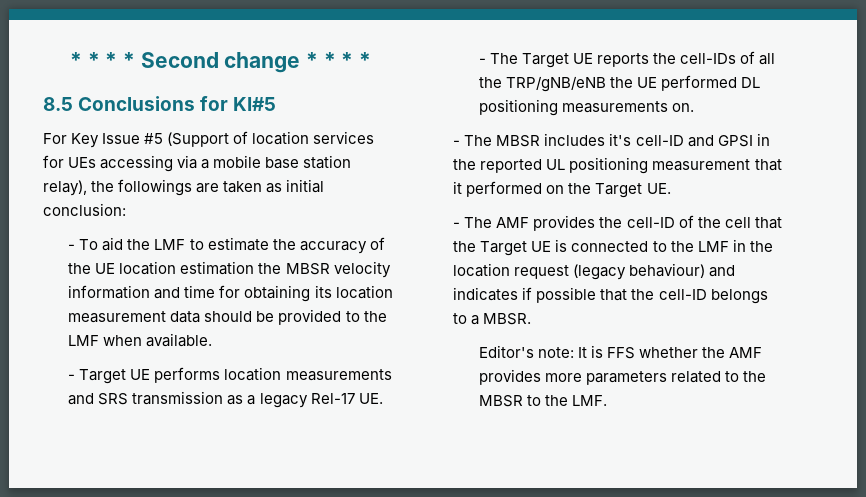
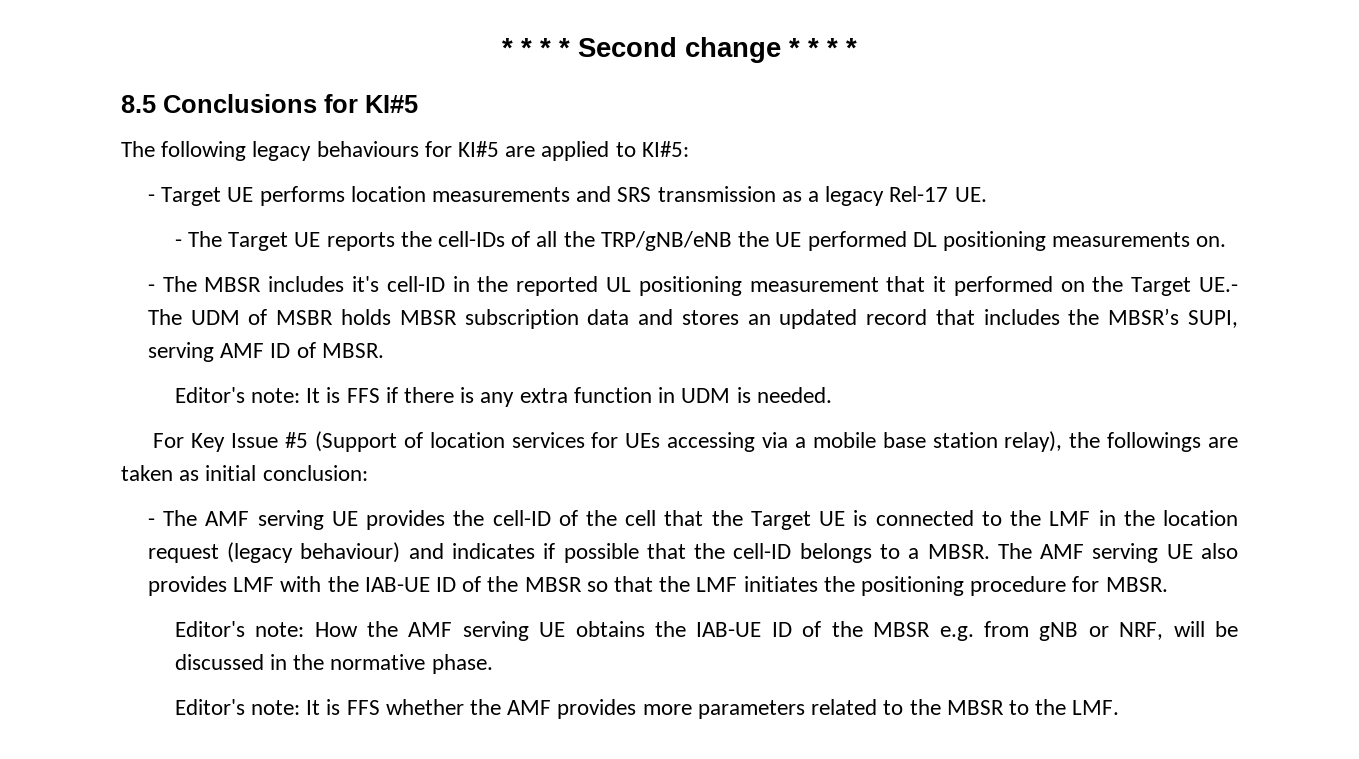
[43,131,375,148] [43,155,352,172] [43,179,325,196] [43,203,126,216] [68,237,385,254] [68,261,391,278] [68,285,393,302] [68,309,387,325] [68,333,213,347] For Key Issue #5 (Support of location services for UEs accessing via a mobile base station relay), the followings are taken as initial conclusion: // - To aid the LMF to estimate the accuracy of the UE location estimation the MBSR velocity information and time for obtaining its location measurement data should be provided to the LMF when available. -> [121,141,689,161] The following legacy behaviours for KI#5 are applied to KI#5:
[687,135,753,147] and GPSI -> (445, 284) none
[646,183,671,194] UE. -> [1199,277,1239,292] [147,308,1238,329] [147,342,384,362] [174,387,832,407] [153,431,1238,452] [121,465,368,481] UE.- The UDM of MSBR holds MBSR subscription data and stores an updated record that includes the MBSR’s SUPI, serving AMF ID of MBSR. // Editor's note: It is FFS if there is any extra function in UDM is needed. // For Key Issue #5 (Support of location services for UEs accessing via a mobile base station relay), the followings are taken as initial conclusion:
(530, 222) none -> [257,510,358,530] serving UE
(532, 319) none -> [997,543,1239,563] [147,576,1168,596] [174,621,1238,641] [174,654,493,674] The AMF serving UE also provides LMF with the IAB-UE ID of the MBSR so that the LMF initiates the positioning procedure for MBSR. // Editor's note: How the AMF serving UE obtains the IAB-UE ID of the MBSR e.g. from gNB or NRF, will be discussed in the normative phase.

